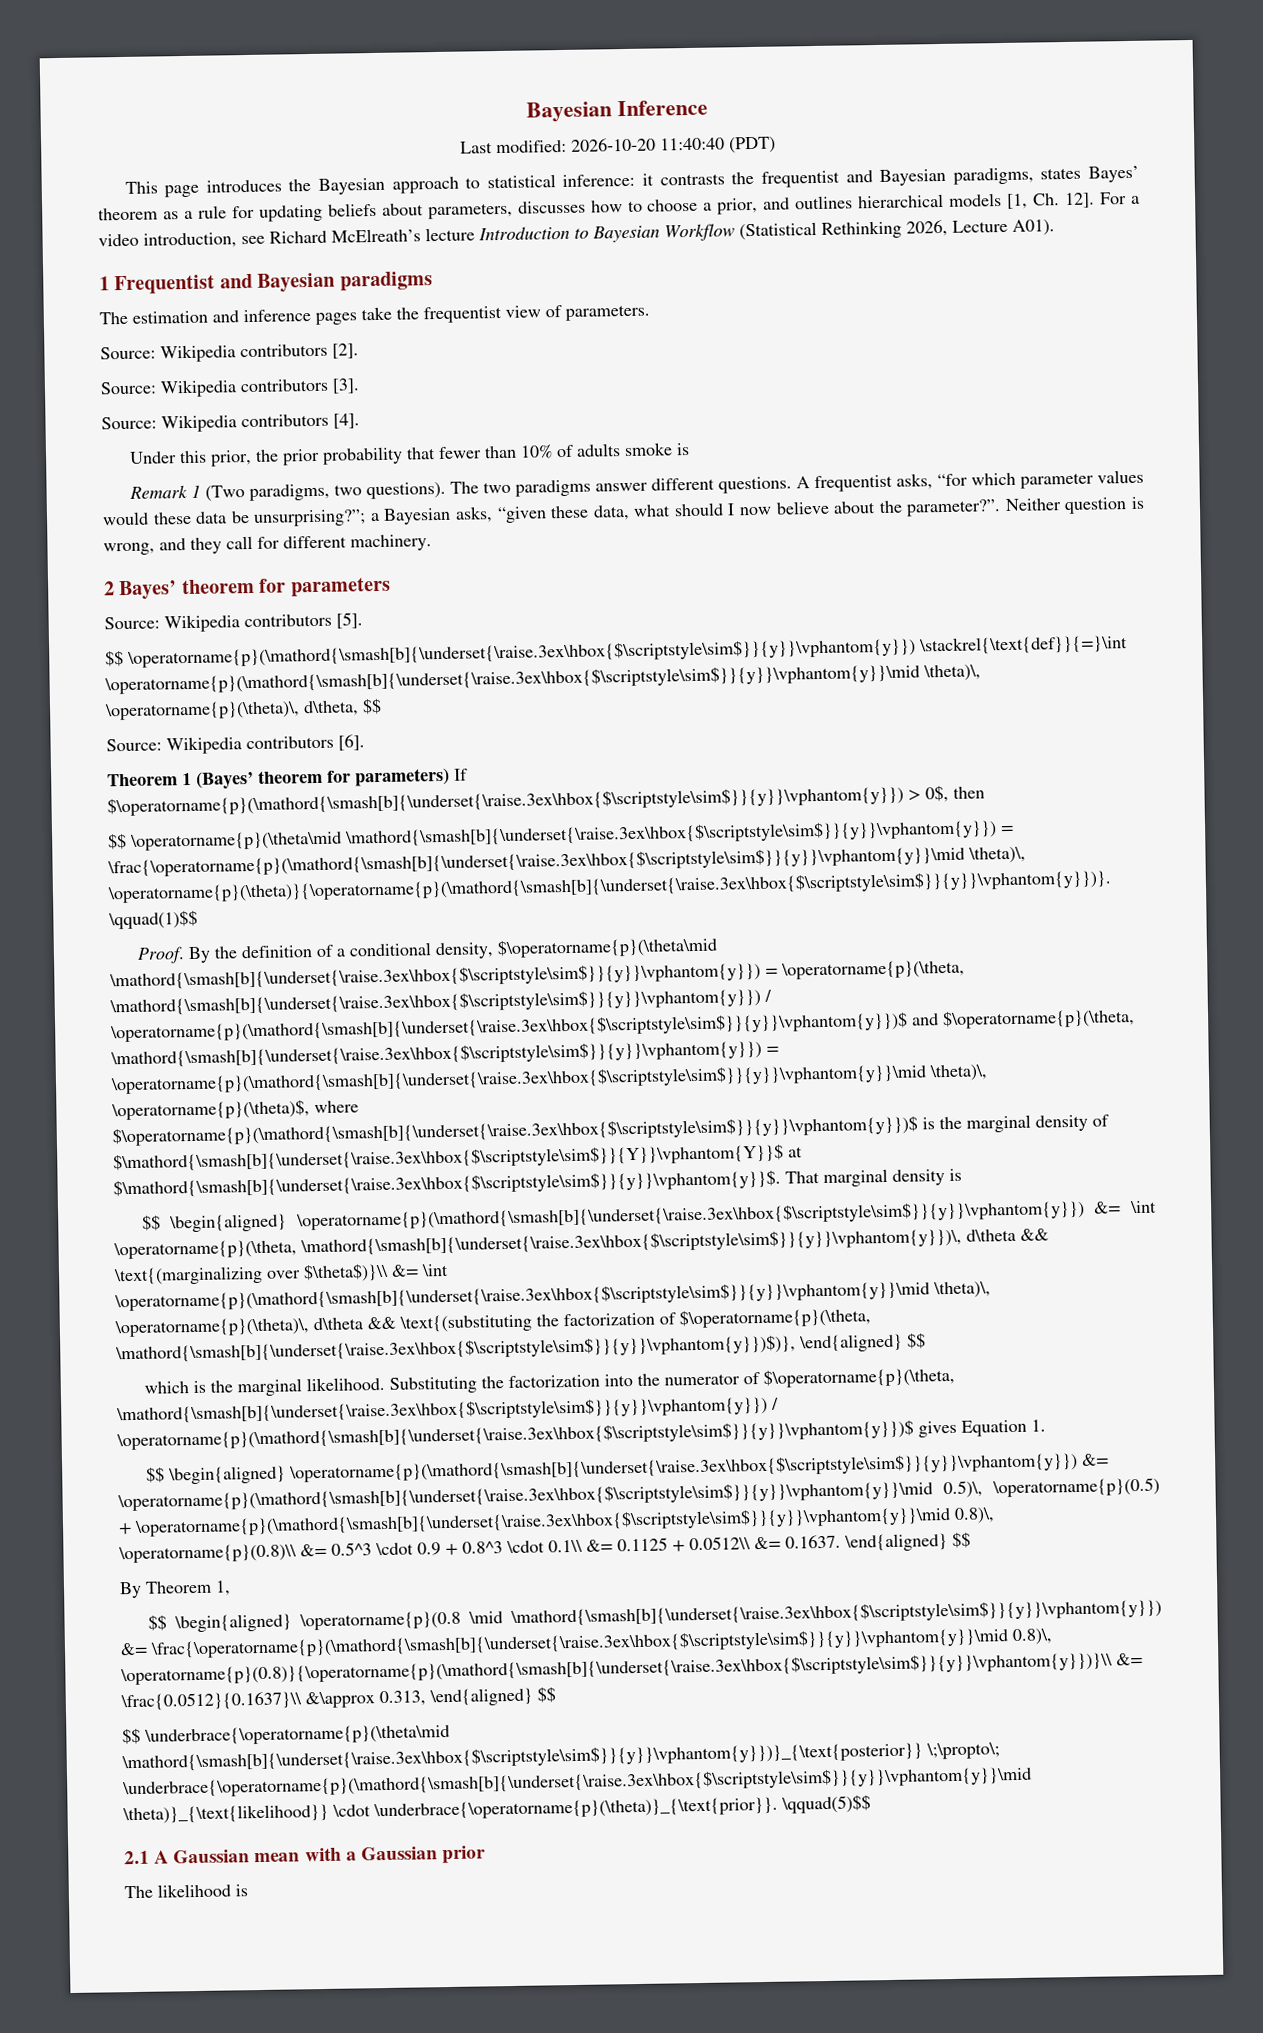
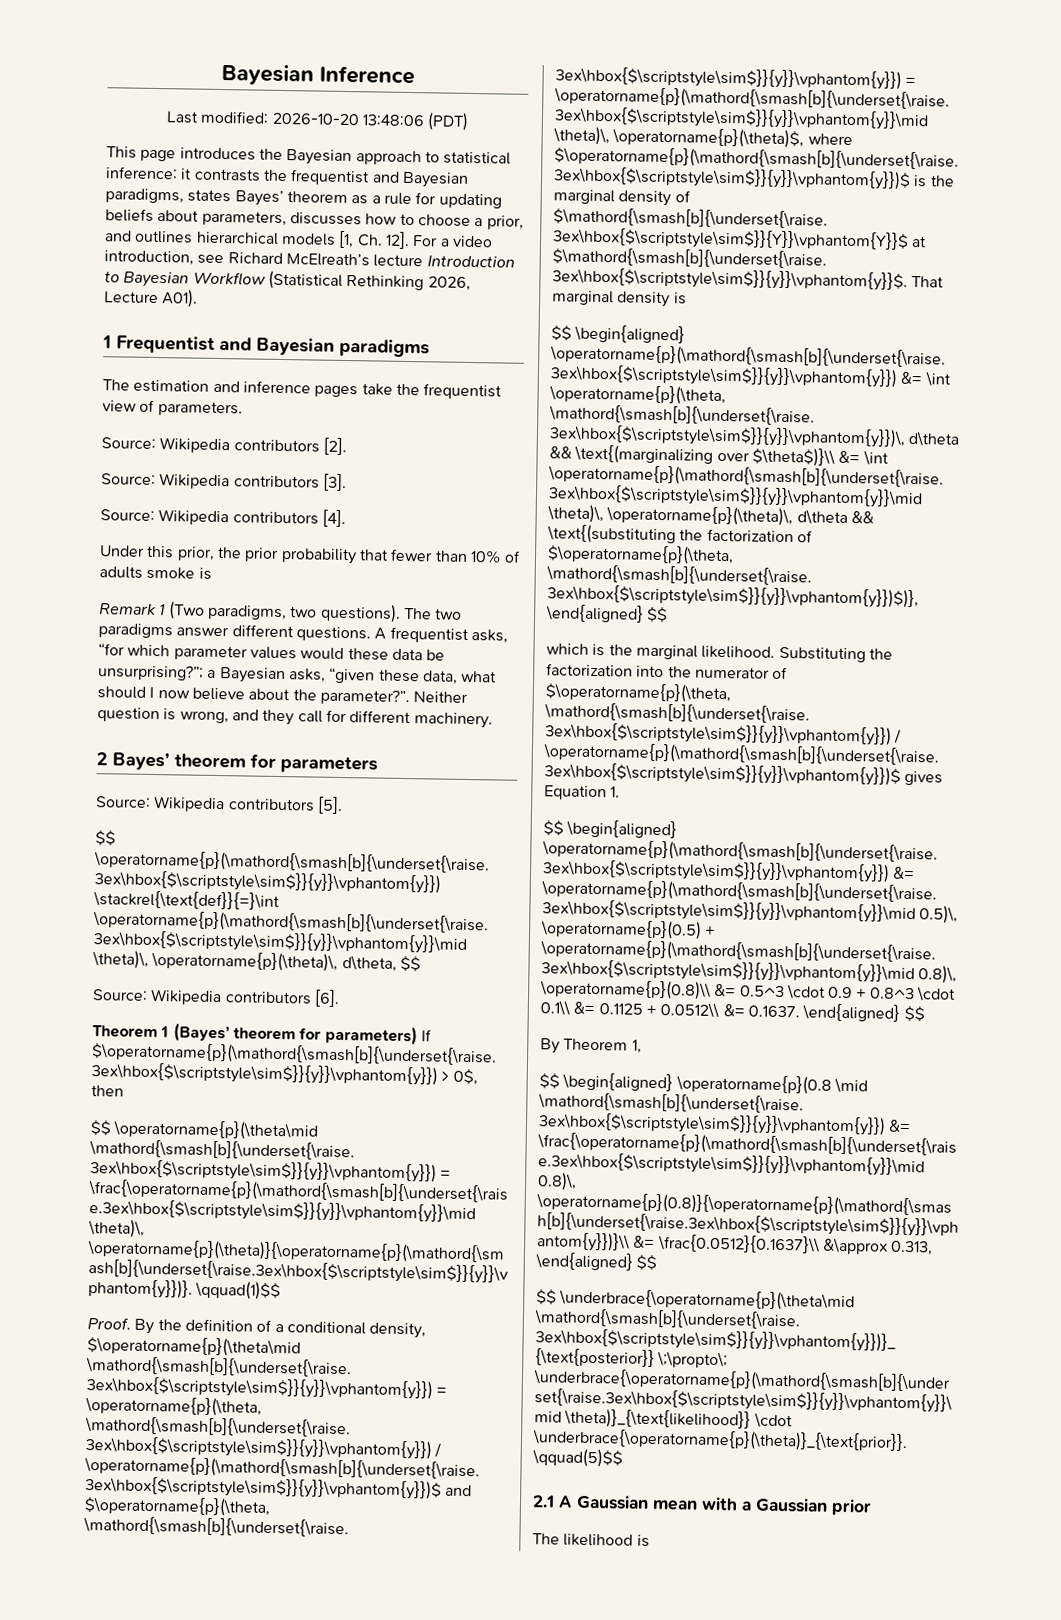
[660,137,725,151] 11:40:40 -> [361,114,425,127] 13:48:06

